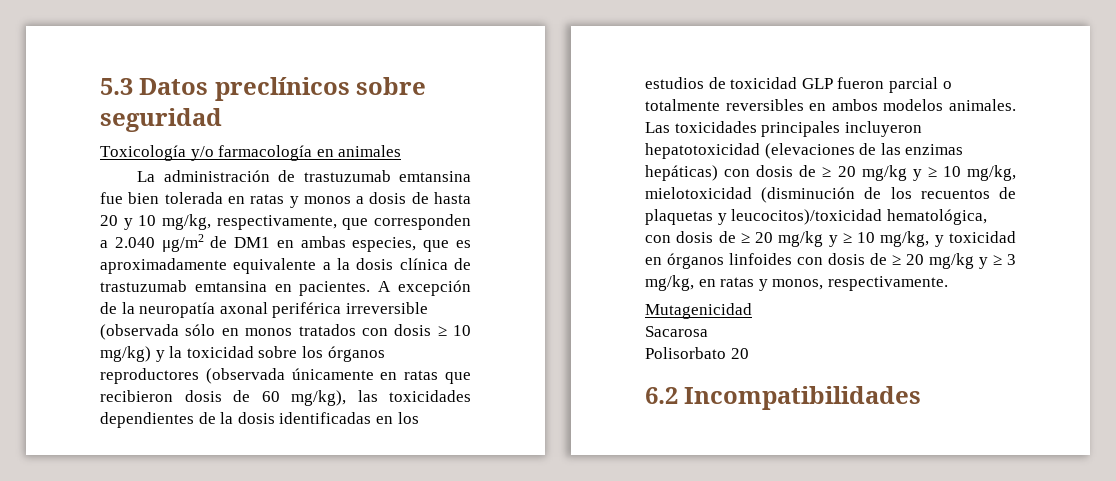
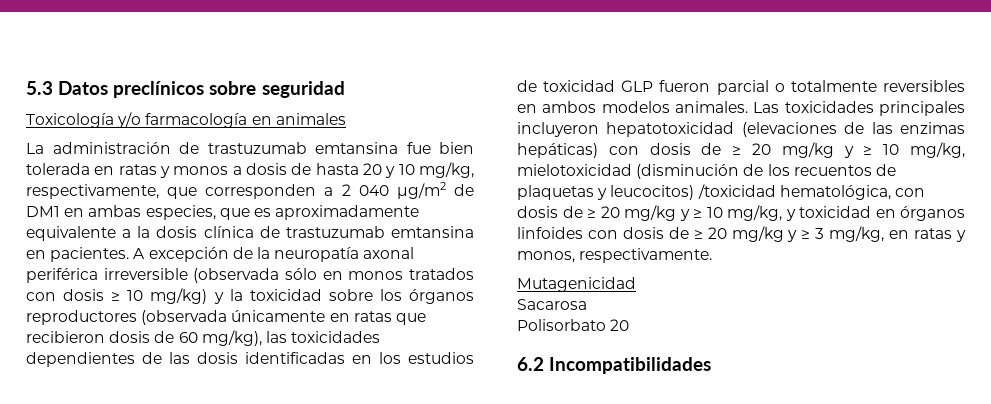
[114,237,155,248] 2.040 -> [341,184,389,196] 2 040
[220,412,234,424] la -> [169,352,190,364] las
[731,209,883,225] leucocitos)/toxicidad -> [610,184,776,200] leucocitos) /toxicidad

